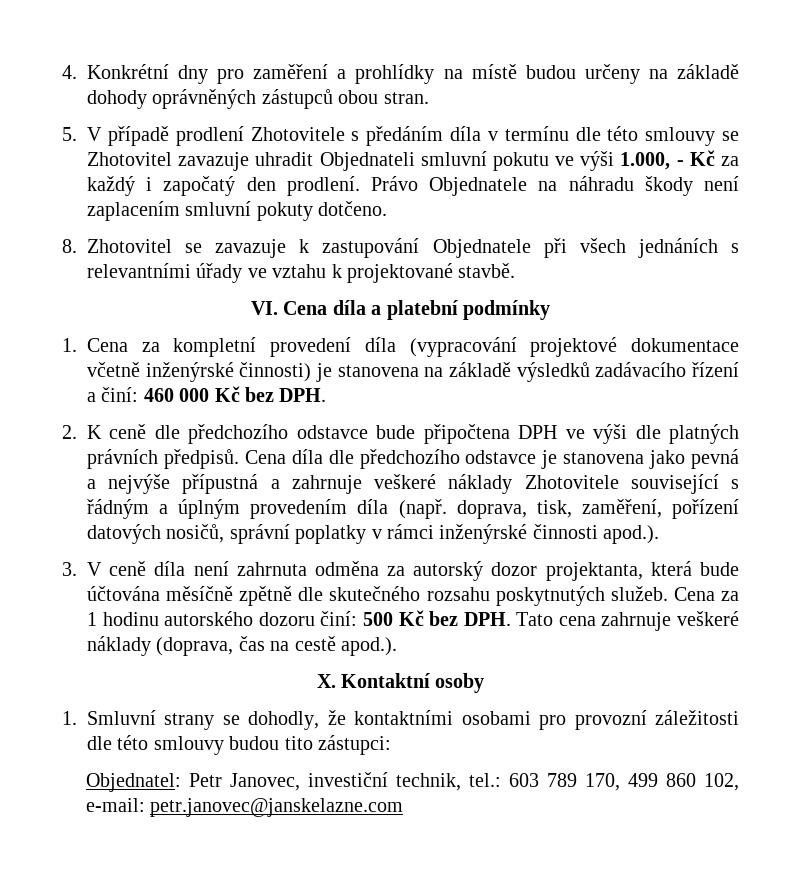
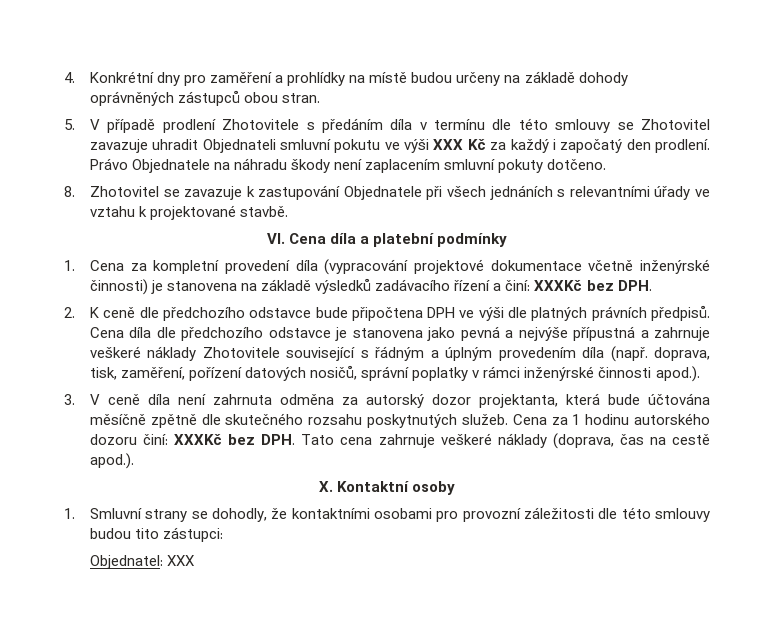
[620,152,684,170] 1.000, - -> [433,139,464,150] XXX
[143,386,240,402] 460 000 Kč -> [534,279,583,291] XXXKč
[362,610,424,626] 500 Kč -> [174,433,223,445] XXXKč
[188,772,740,791] [85,798,403,817] Petr Janovec, investiční technik, tel.: 603 789 170, 499 860 102, e-mail: petr.janovec@janskelazne.com -> [167,555,196,566] XXX

